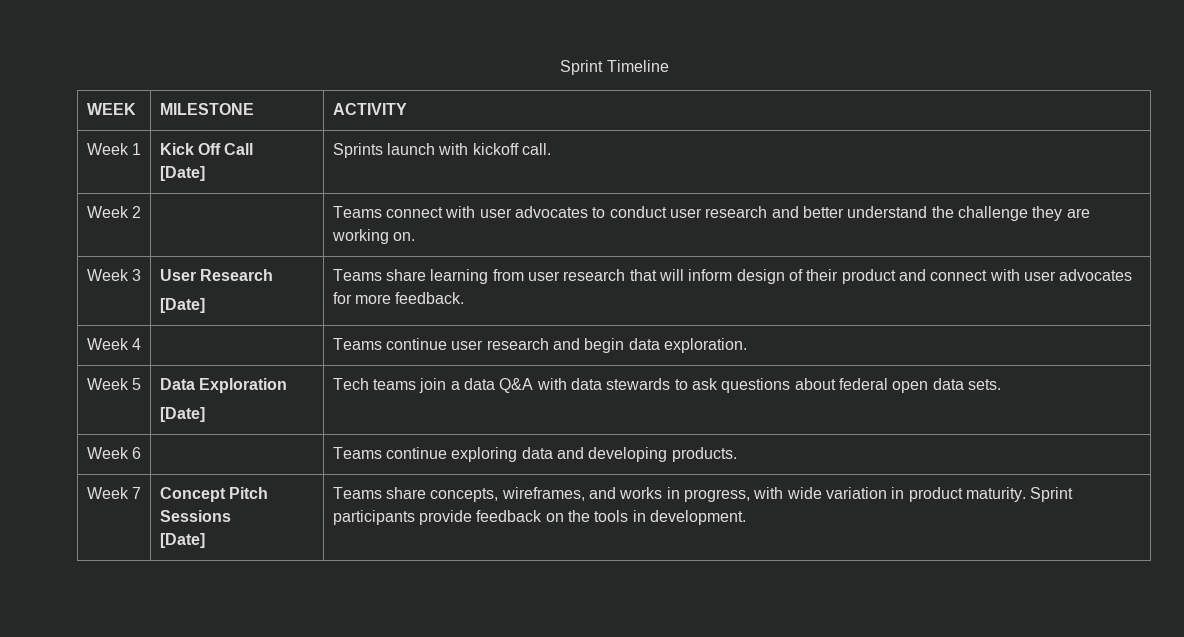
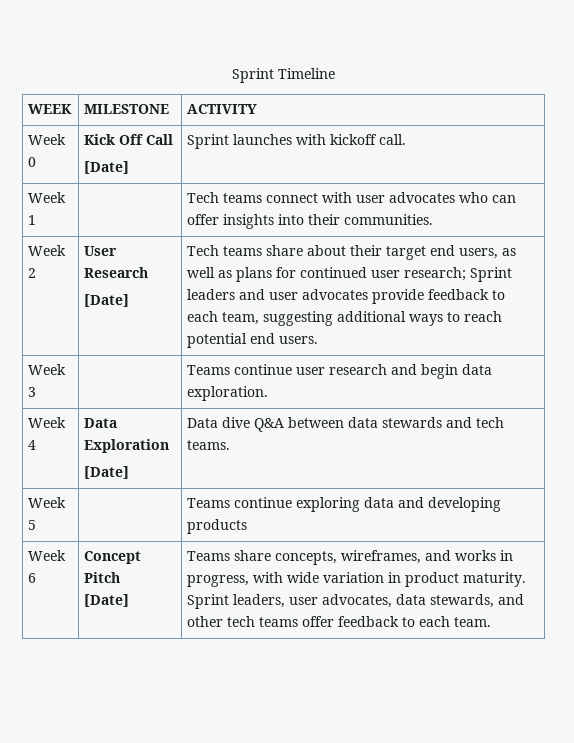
[132,143,142,155] 1 -> [27,157,36,167] 0
[332,143,436,158] Sprints launch -> [186,134,292,149] Sprint launches
[132,206,142,218] [332,206,1090,221] [331,229,416,244] [86,269,142,281] 2 | | Teams connect with user advocates to conduct user research and better understand the challenge they are working on. // Week 3 -> [27,215,36,225] [186,192,516,203] [186,214,433,229] [27,245,66,256] [27,268,36,278] 1 | | Tech teams connect with user advocates who can offer insights into their communities. // Week 2
[332,269,1133,284] [332,292,465,304] [86,338,142,350] Teams share learning from user research that will inform design of their product and connect with user advocates for more feedback. // Week 4 -> [186,245,516,260] [186,267,512,282] [186,289,505,304] [186,311,502,326] [186,333,318,348] [27,364,66,375] [27,387,36,397] Tech teams share about their target end users, as well as plans for continued user research; Sprint leaders and user advocates provide feedback to each team, suggesting additional ways to reach potential end users. // Week 3
[132,378,142,390] 5 -> [27,440,36,450] 4
[332,378,1001,393] [86,447,142,459] Tech teams join a data Q&A with data stewards to ask questions about federal open data sets. // Week 6 -> [186,417,504,432] [186,440,230,450] [27,497,66,508] [27,520,36,530] Data dive Q&A between data stewards and tech teams. // Week 5
[671,447,737,462] [86,487,142,499] products. // Week 7 -> [186,519,247,534] [27,550,66,561] [27,573,36,583] products // Week 6
[159,510,231,522] Sessions -> (120, 577) none
[332,510,747,525] participants provide feedback on the tools in development. -> [232,594,524,608] [186,616,491,627] leaders, user advocates, data stewards, and other tech teams offer feedback to each team.

